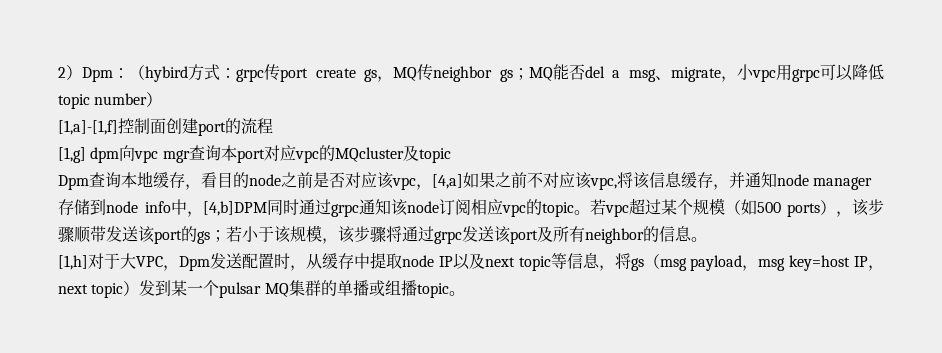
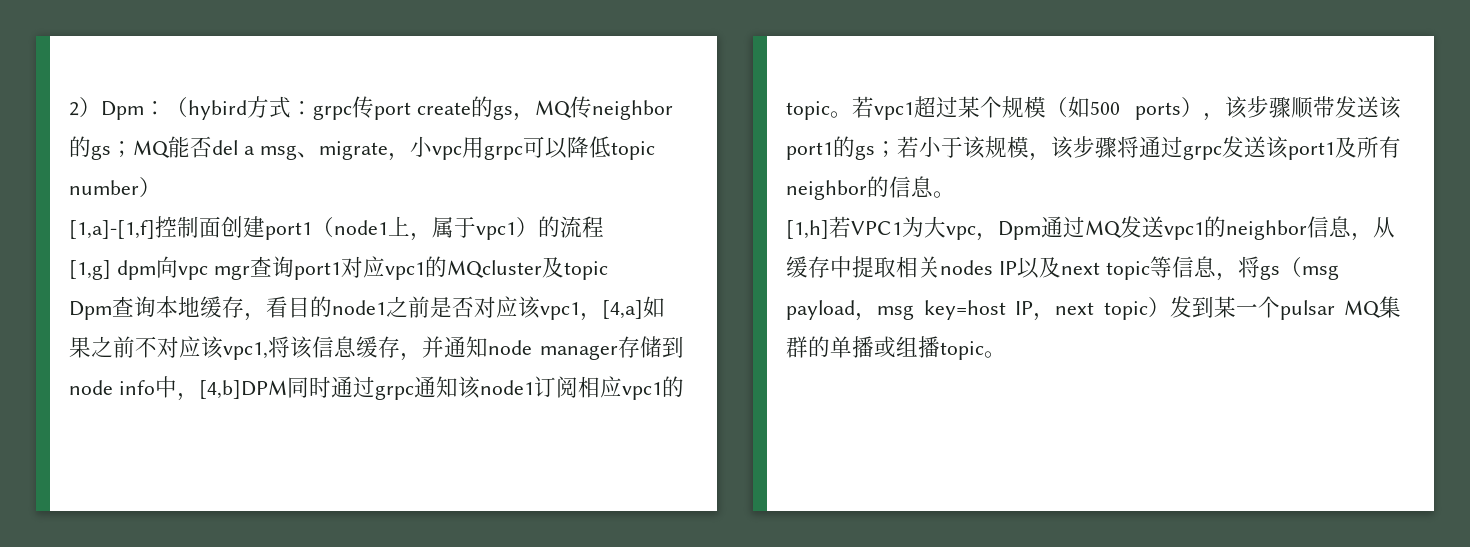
(356, 73) none -> [470,96,493,117] 的
(493, 74) none -> [69,136,91,157] 的
[198,122,226,136] port -> [265,216,538,241] port1（node1上，属于vpc1）
[220,145,319,163] 本port对应vpc -> [293,256,425,280] port1对应vpc1
[249,174,281,186] node -> [332,300,386,315] node1
[392,177,416,190] vpc -> [540,302,580,320] vpc1
[590,177,617,190] vpc, -> [223,342,268,360] vpc1,
[406,201,439,213] node -> [480,380,534,395] node1
[501,204,526,217] vpc -> [622,382,662,400] vpc1
[604,204,629,217] vpc -> [874,102,914,120] vpc1
[154,230,182,244] port -> [786,142,833,160] port1
[510,230,538,244] port -> [1288,142,1335,160] port1
[88,253,290,271] 对于大VPC，Dpm发送配置时 -> [829,216,1351,241] 若VPC1为大vpc，Dpm通过MQ发送vpc1的neighbor信息
[402,255,434,267] node -> [896,256,993,278] 相关nodes

